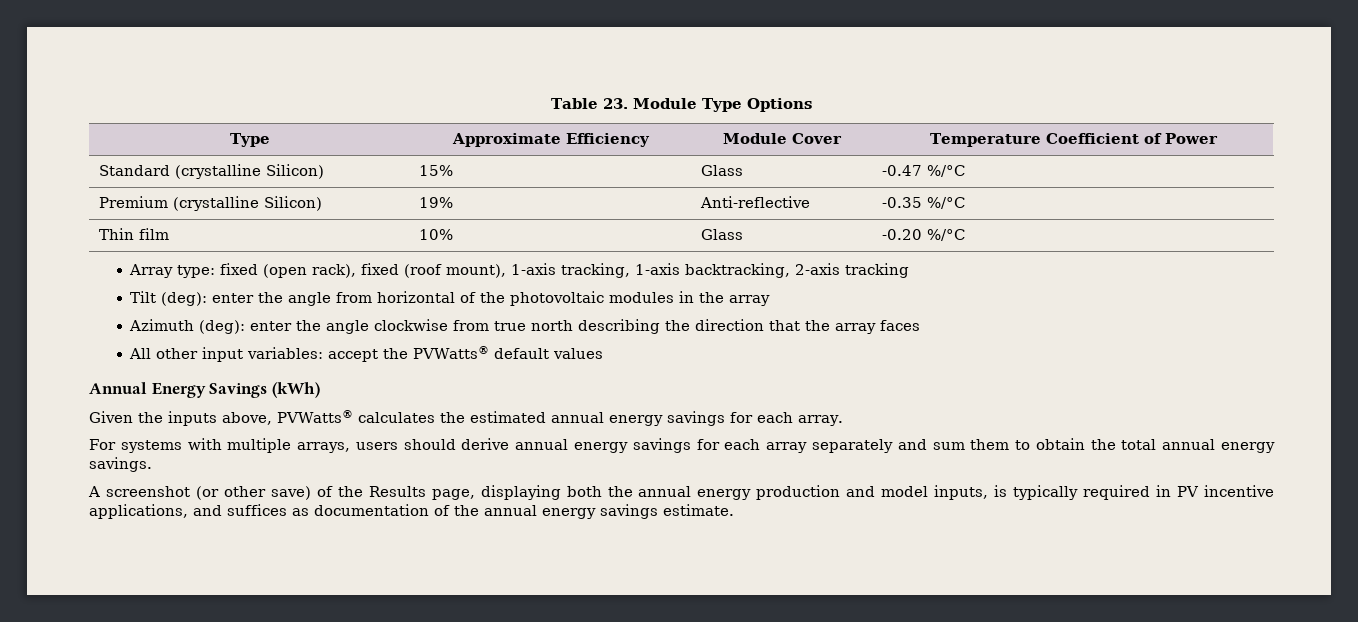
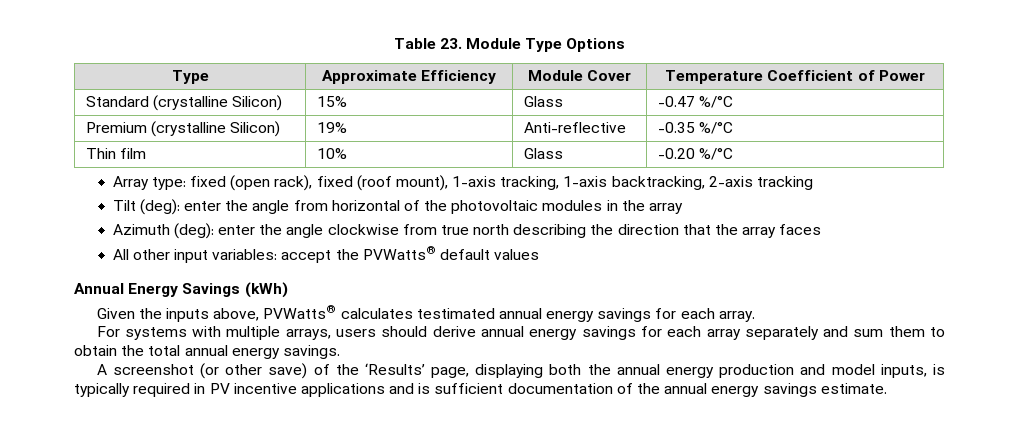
[439,411,546,423] the estimated -> [416,308,495,319] testimated
[368,486,426,497] Results -> [364,363,425,375] ‘Results’
[89,504,309,519] applications, and suffices as -> [300,383,504,397] applications and is sufficient

